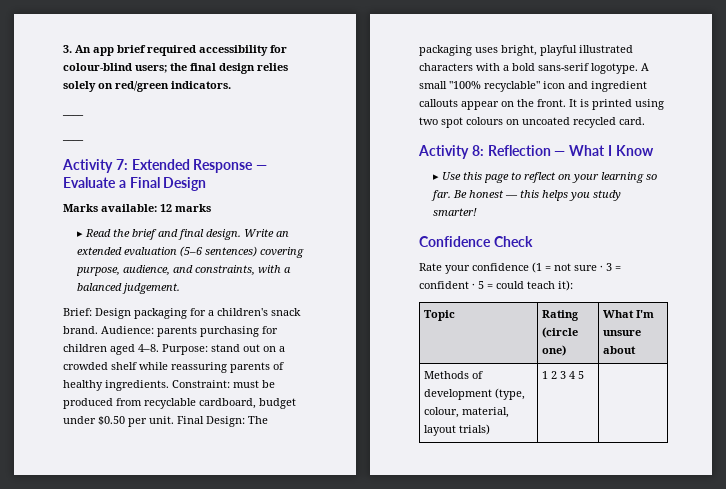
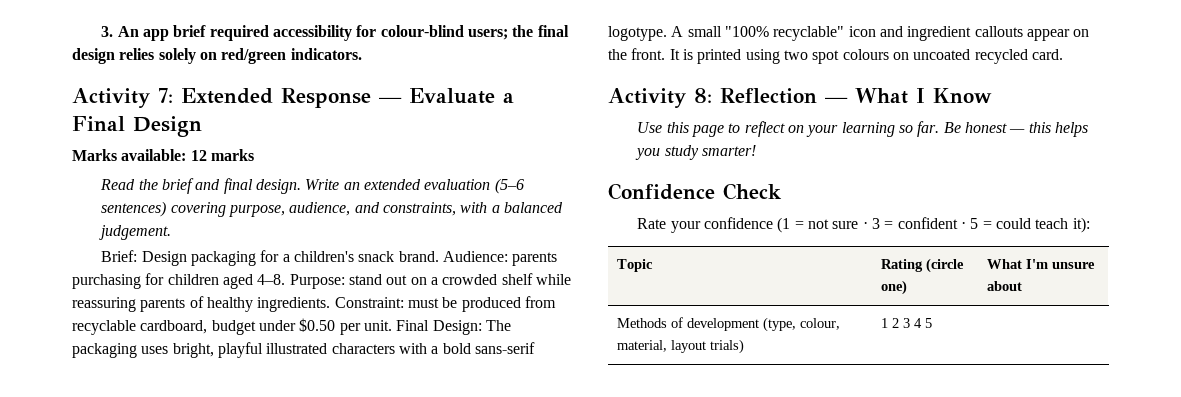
[62,114,84,116] [62,139,84,141] // ____ // ____ -> (362, 54) none
[77,231,84,237] ▸ -> (254, 155) none
[433,174,440,180] ▸ -> (992, 95) none

